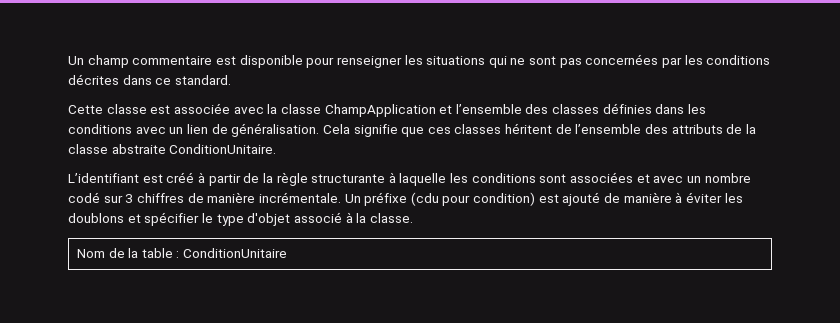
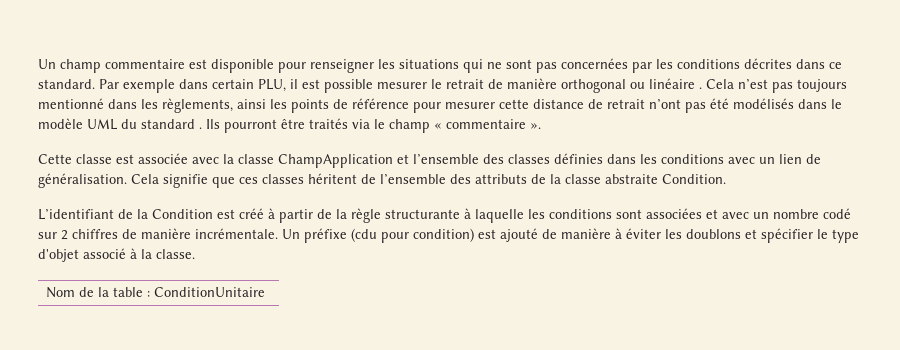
(231, 80) none -> [99,78,847,93] [38,98,842,113] [38,118,541,133] Par exemple dans certain PLU, il est possible mesurer le retrait de manière orthogonal ou linéaire . Cela n’est pas toujours mentionné dans les règlements, ainsi les points de référence pour mesurer cette distance de retrait n’ont pas été modélisés dans le modèle UML du standard . Ils pourront être traités via le champ « commentaire ».
[169,144,277,154] ConditionUnitaire. -> [662,174,726,184] Condition.
(139, 178) none -> [118,209,213,219] de la Condition
[125,194,134,203] 3 -> [61,230,68,240] 2

